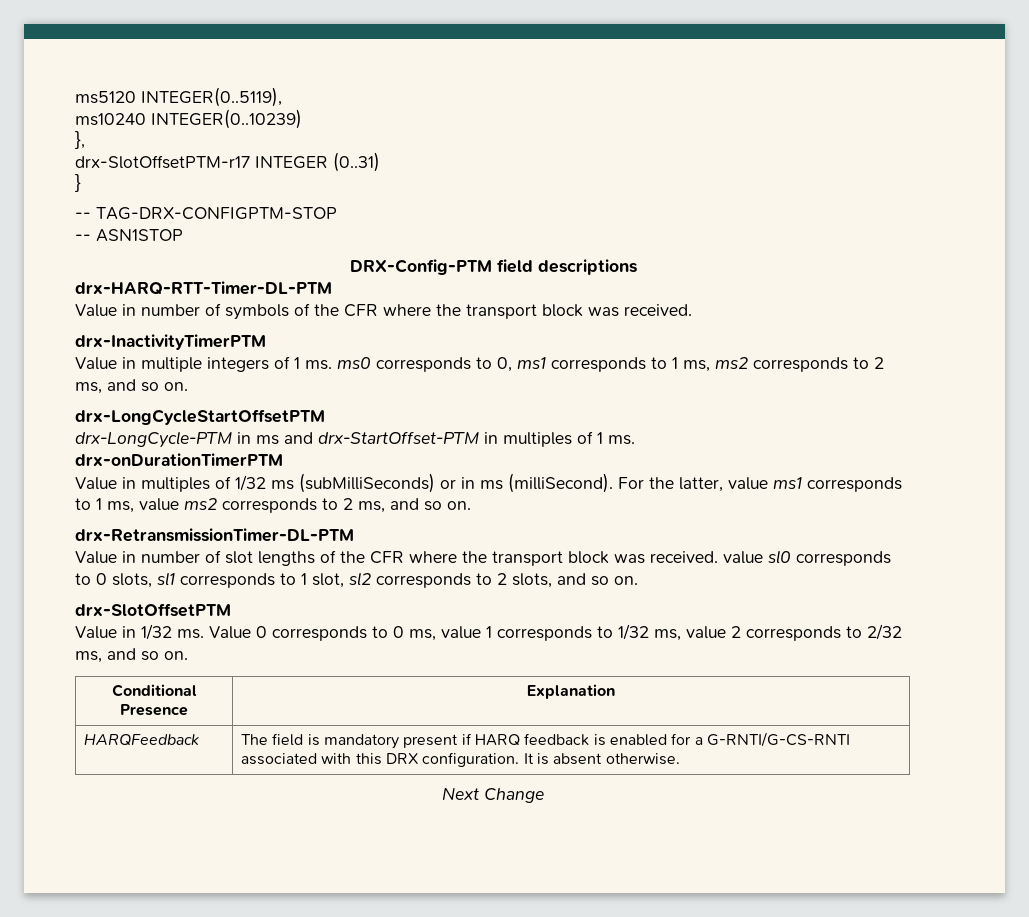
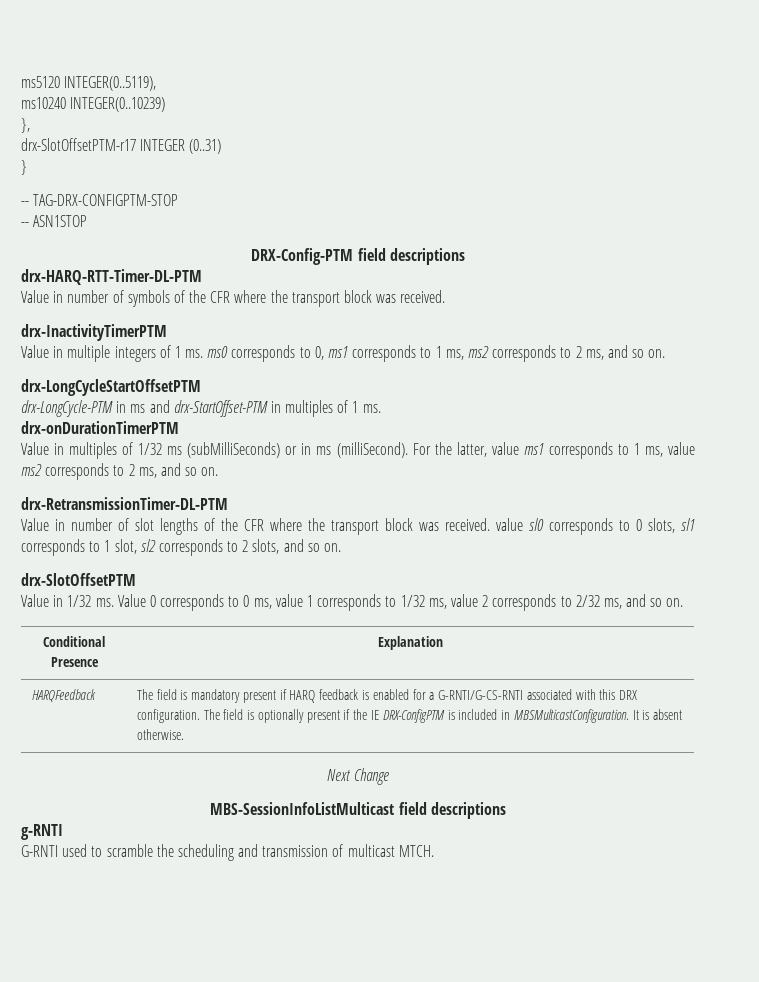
(520, 759) none -> [203,709,629,723] The field is optionally present if the IE DRX-ConfigPTM is included in MBSMulticastConfiguration.
(544, 795) none -> [210,802,506,819] [21,824,63,840] [21,844,434,861] // MBS-SessionInfoListMulticast field descriptions // g-RNTI // G-RNTI used to scramble the scheduling and transmission of multicast MTCH.

